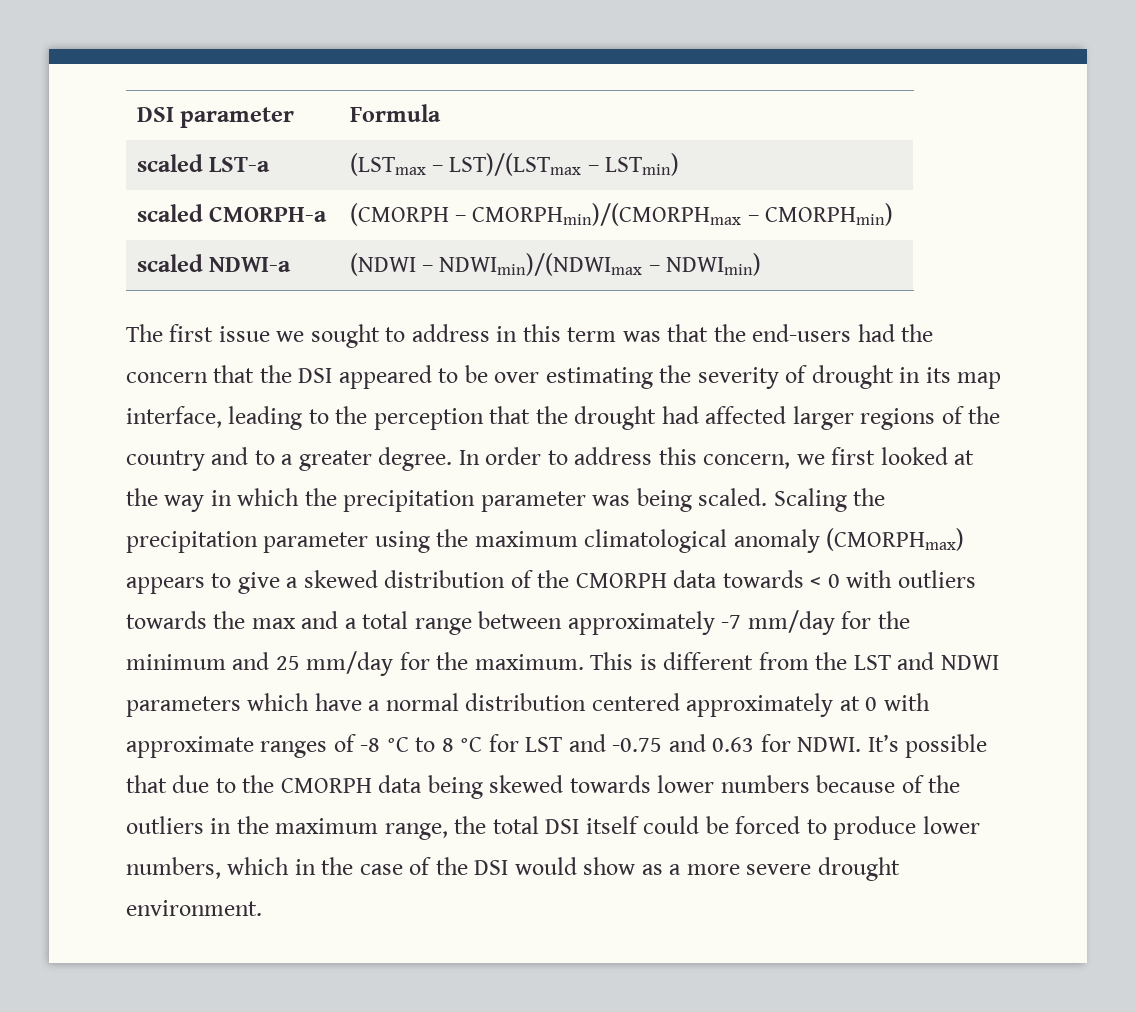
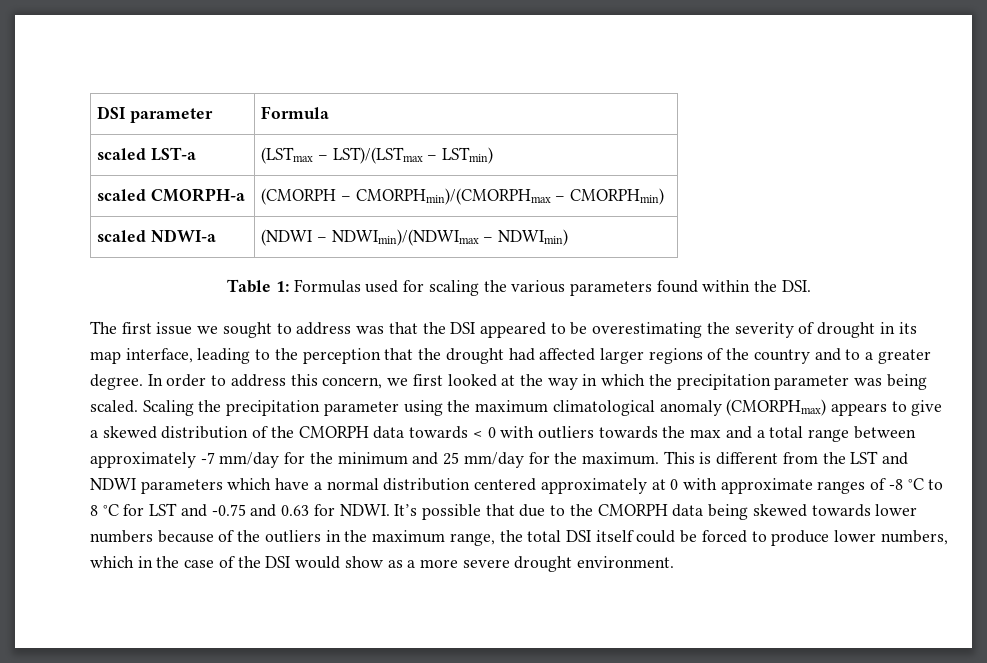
(762, 264) none -> [227,279,811,296] // Table 1: Formulas used for scaling the various parameters found within the DSI.
[496,324,934,342] [126,372,208,383] in this term was that the end-users had the concern -> [356,326,385,334] was
[494,367,653,389] over estimating -> [592,322,703,338] overestimating

